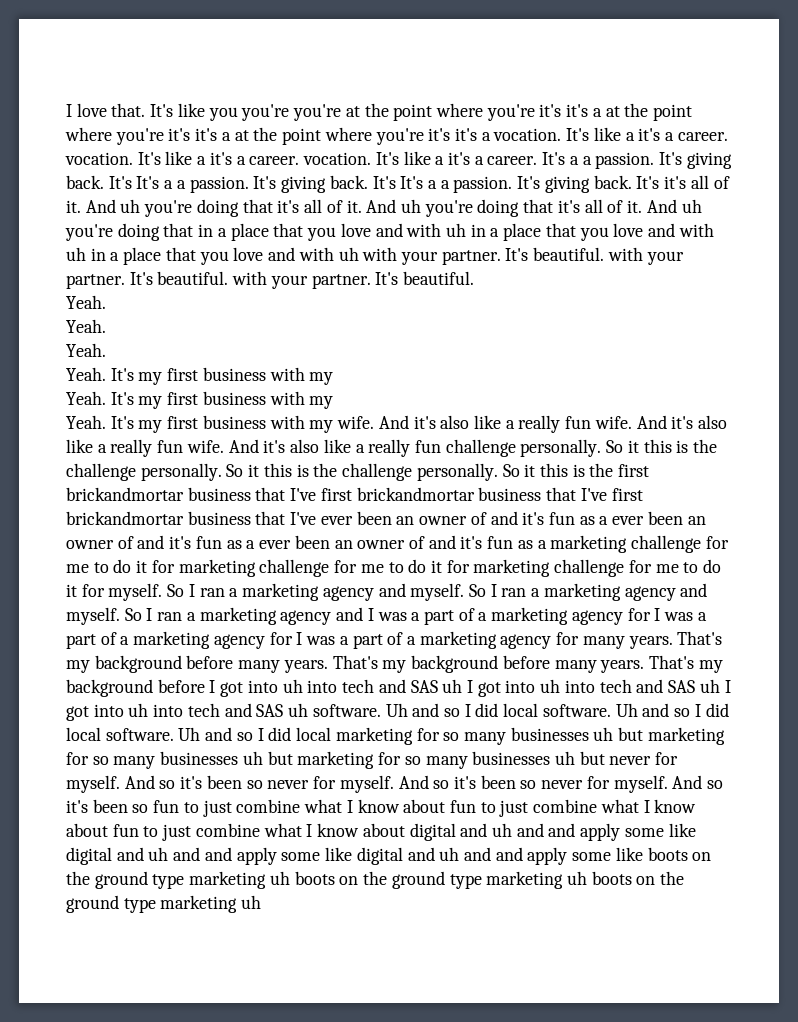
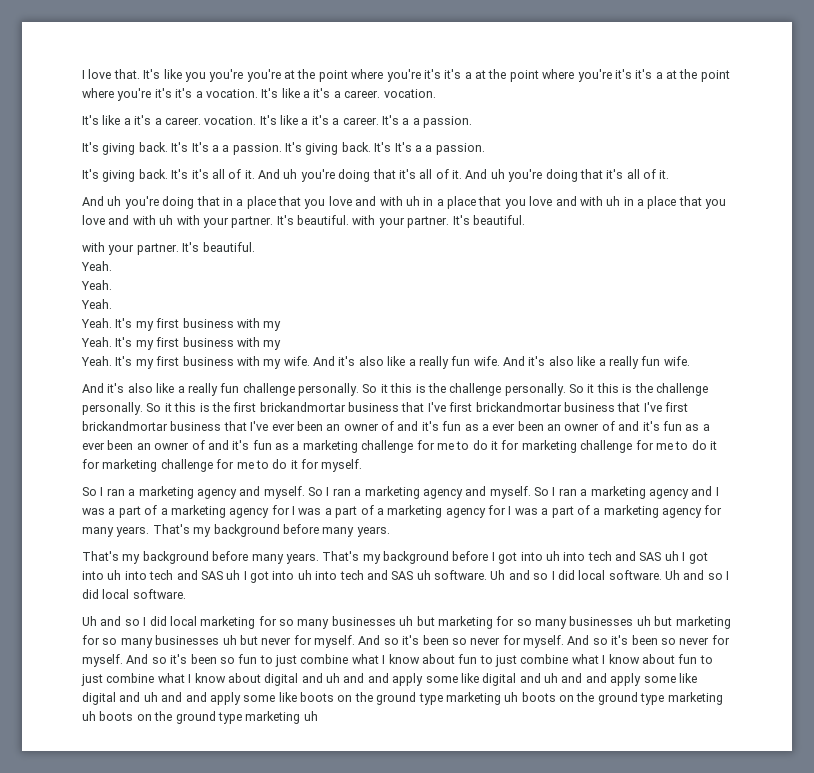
(133, 158) none -> (436, 93) //
(655, 160) none -> (472, 122) //
(513, 184) none -> (485, 149) //
(643, 206) none -> (670, 174) //
(229, 278) none -> (525, 220) //
(224, 446) none -> (690, 361) //
(163, 592) none -> (363, 465) //
(328, 666) none -> (390, 531) //
(174, 734) none -> (186, 594) //

